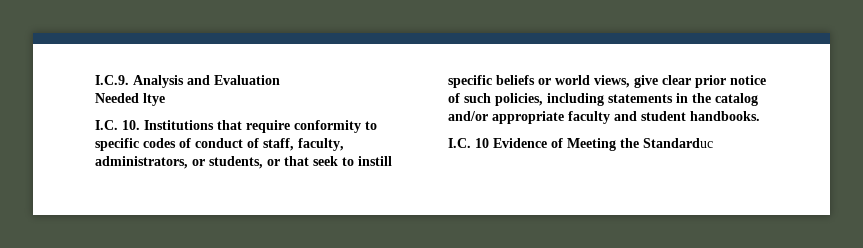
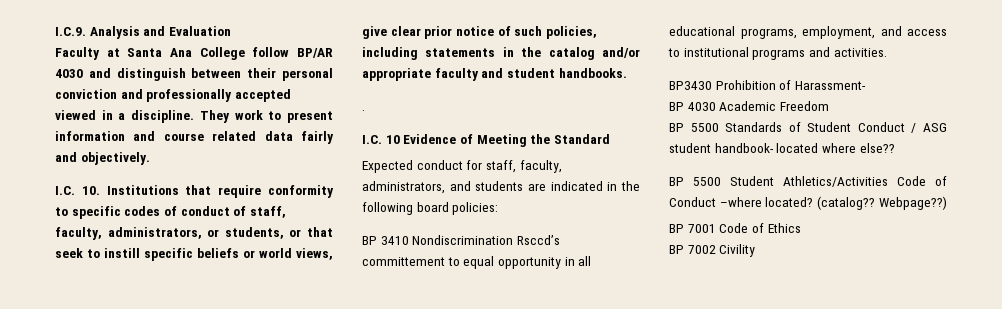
[95,93,165,106] Needed ltye -> [55,47,333,60] [55,68,333,81] [55,89,291,102] [55,110,334,123] [55,131,334,144] [55,152,150,165] Faculty at Santa Ana College follow BP/AR 4030 and distinguish between their personal conviction and professionally accepted viewed in a discipline. They work to present information and course related data fairly and objectively.
(760, 116) none -> [362,110,365,111] // .
[643,138,713,148] Standarduc -> [553,134,610,144] [362,160,562,173] [362,181,640,194] [362,202,499,215] [362,235,560,245] [362,256,592,269] [669,26,947,39] [668,47,887,60] [669,80,866,90] [669,101,829,111] [669,122,947,133] [669,143,895,153] [669,176,947,187] [669,196,947,210] [669,223,801,233] [669,244,756,257] Standard // Expected conduct for staff, faculty, administrators, and students are indicated in the following board policies: // BP 3410 Nondiscrimination Rsccd’s committement to equal opportunity in all educational programs, employment, and access to institutional programs and activities. // BP3430 Prohibition of Harassment- // BP 4030 Academic Freedom // BP 5500 Standards of Student Conduct / ASG student handbook- located where else?? // BP 5500 Student Athletics/Activities Code of Conduct –where located? (catalog?? Webpage??) // BP 7001 Code of Ethics // BP 7002 Civility

